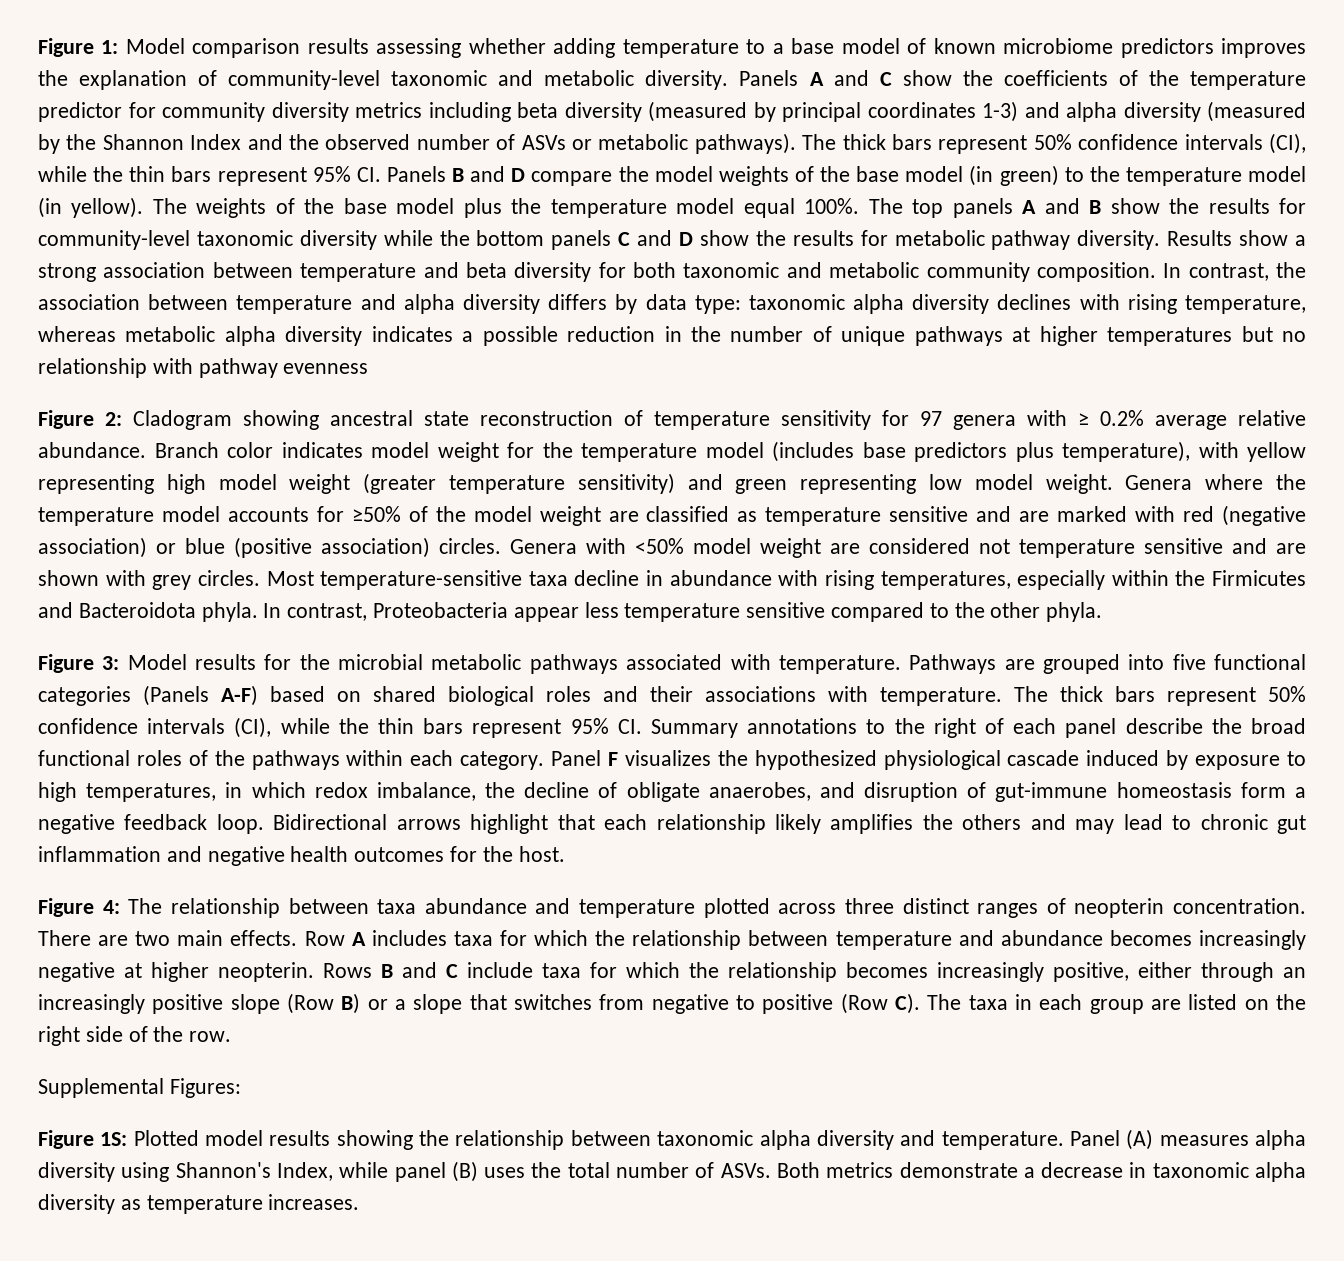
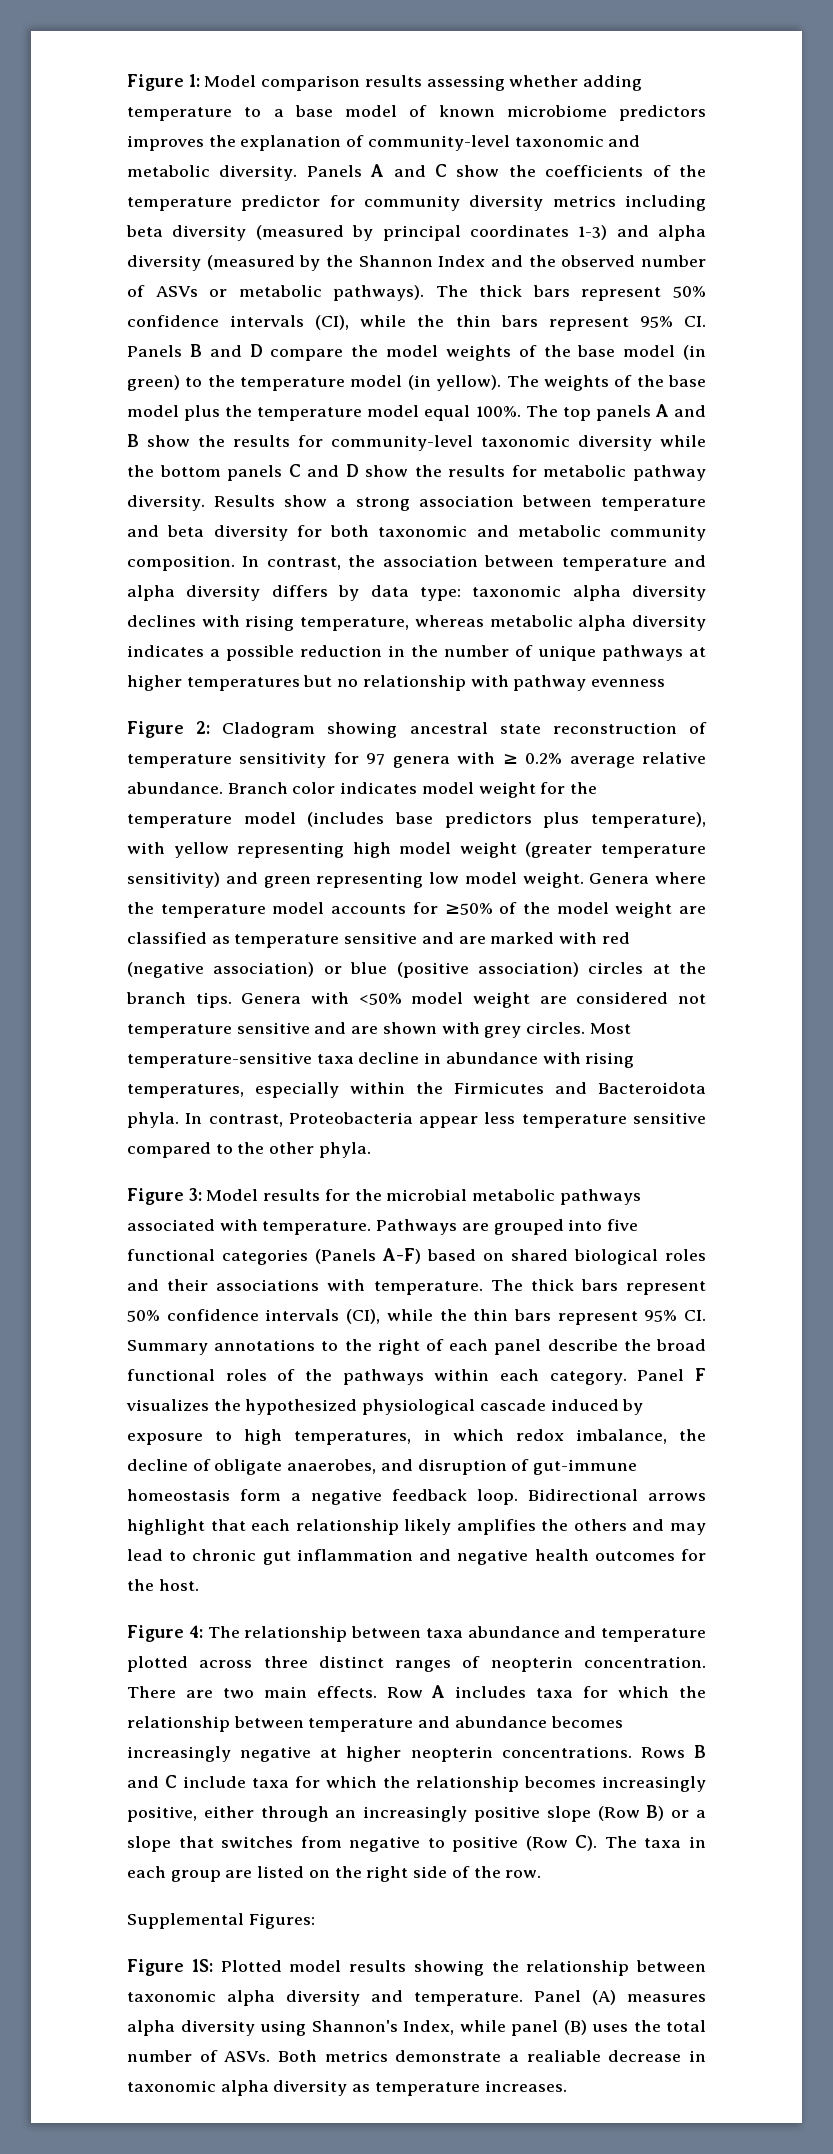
[439,538,501,554] circles. -> [588,962,706,974] [126,992,232,1008] circles at the branch tips.
[218,962,314,982] neopterin. -> [410,1746,632,1762] neopterin concentrations.
(1035, 1172) none -> [526,2050,601,2062] realiable

